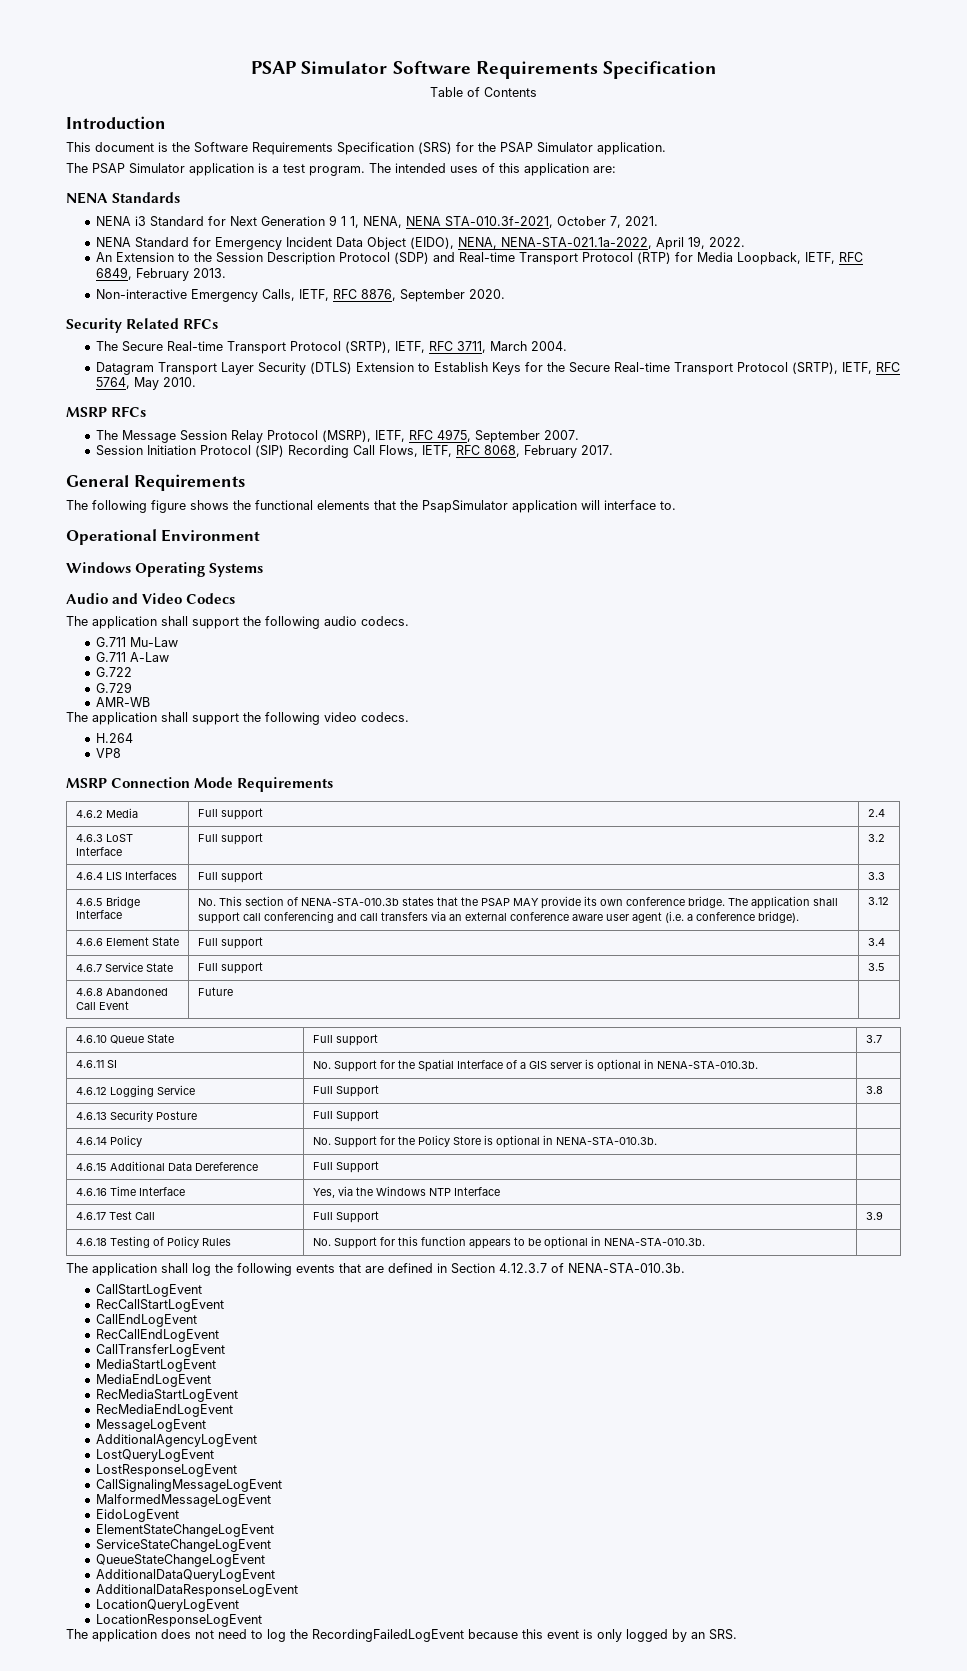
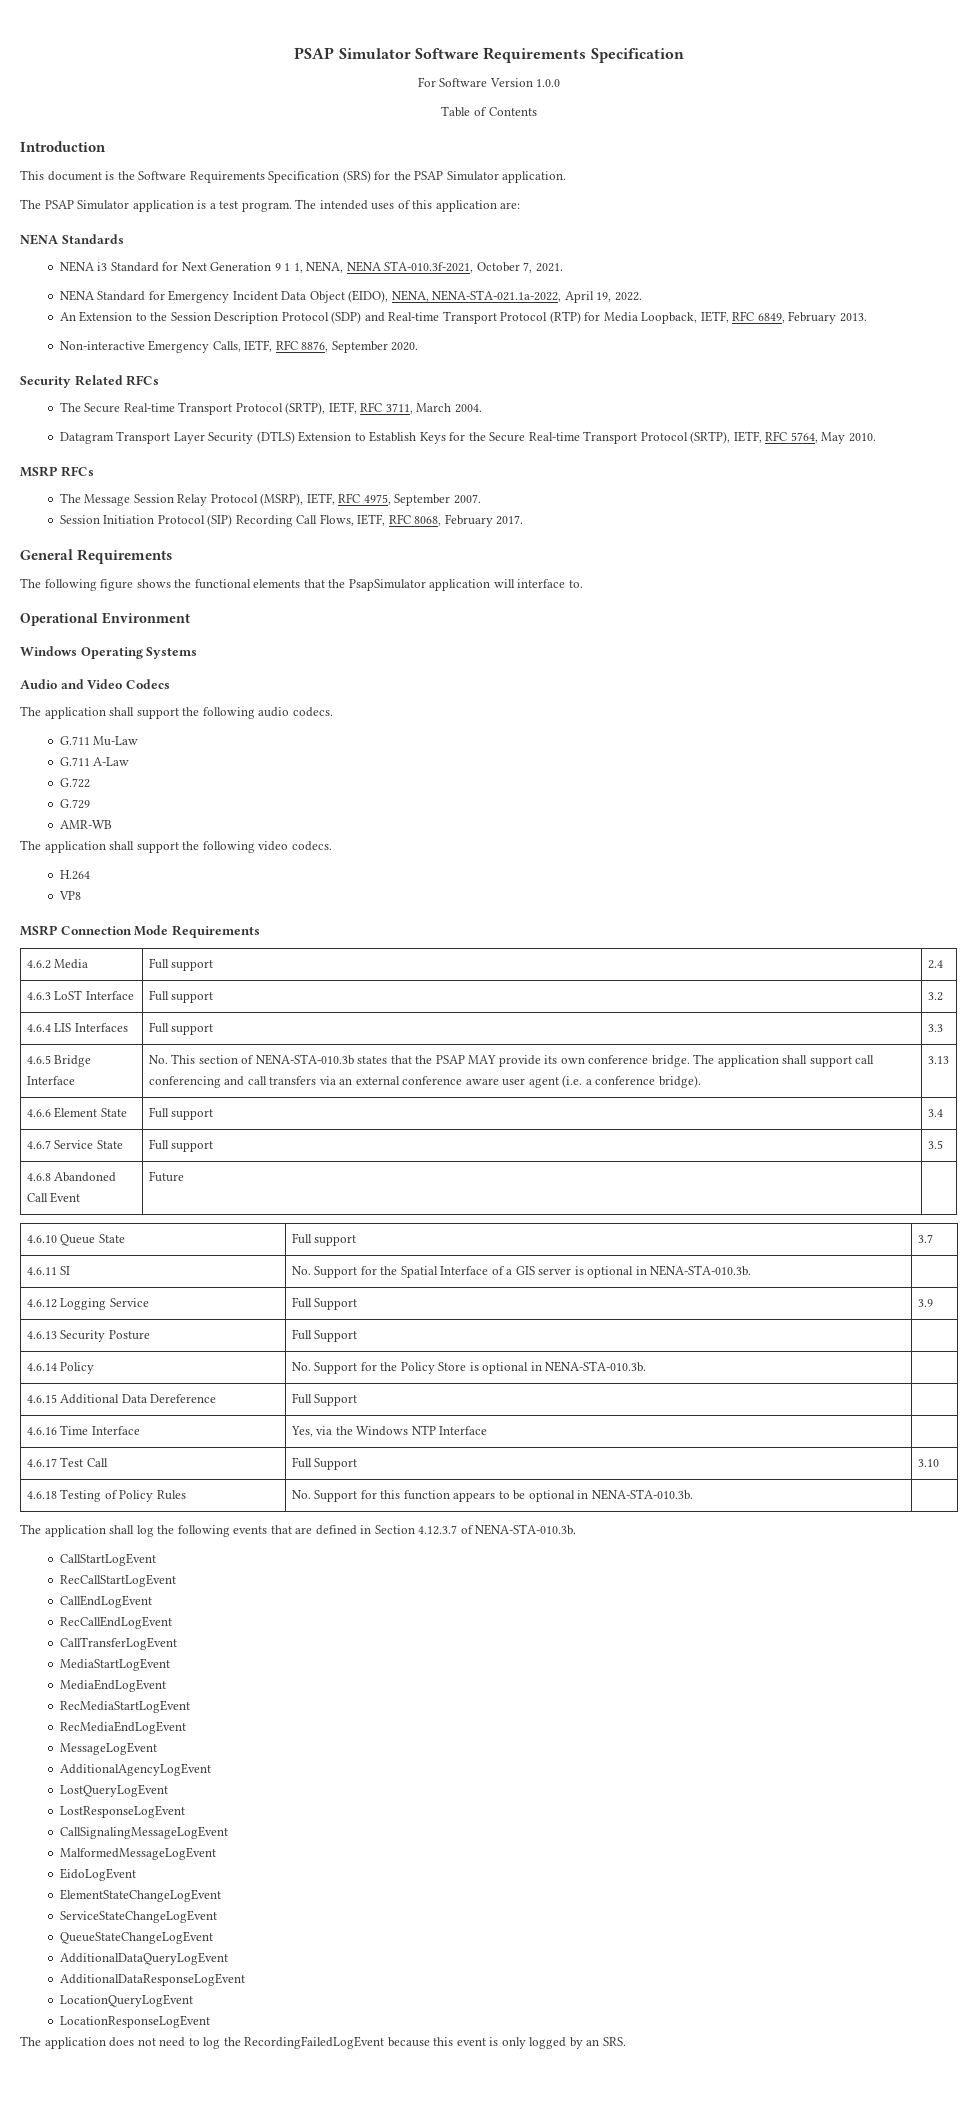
(716, 70) none -> [417,77,561,87] // For Software Version 1.0.0
[867,897,889,905] 3.12 -> [927,1056,949,1064] 3.13
[865,1086,883,1094] 3.8 -> [917,1299,933,1307] 3.9
[865,1211,883,1220] 3.9 -> [917,1459,939,1467] 3.10

